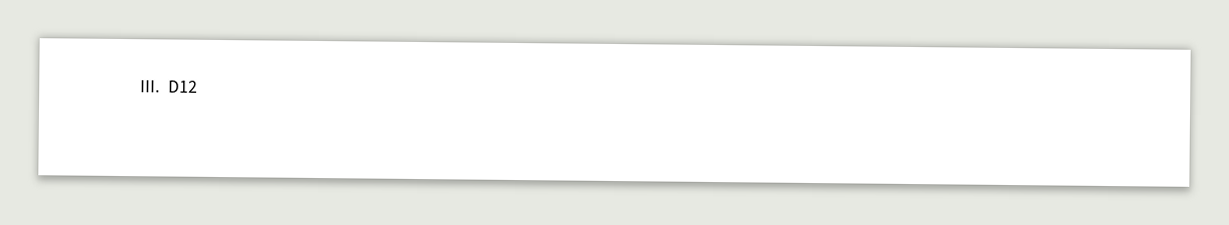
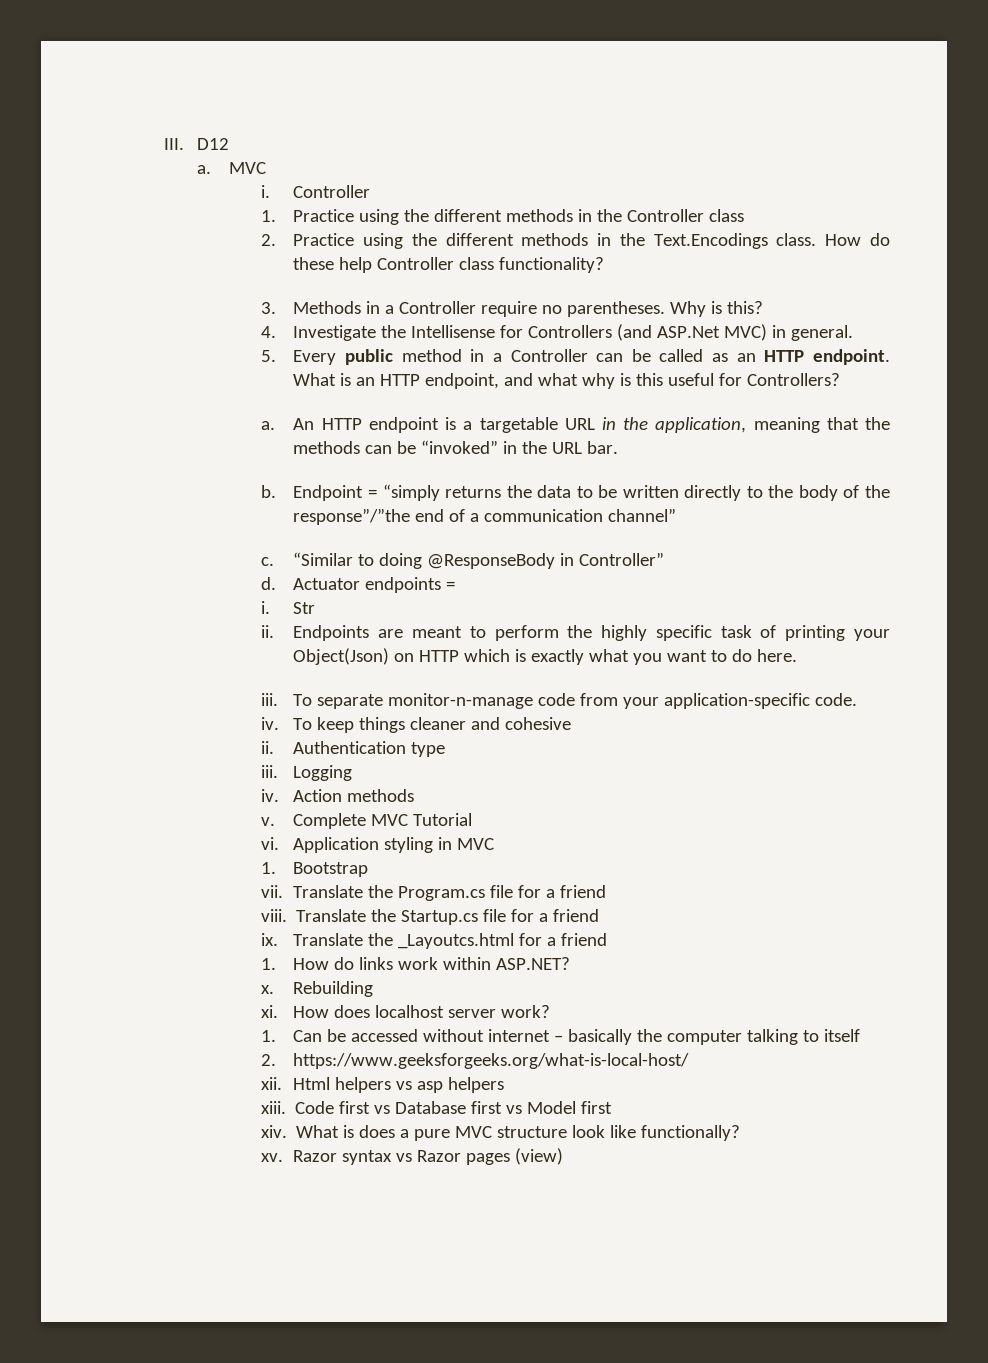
(198, 86) none -> [196,162,266,174] [261,185,371,198] [261,209,745,225] [261,233,890,249] [293,257,605,273] [261,301,764,317] [261,324,854,341] [261,349,891,365] [293,373,841,389] [261,417,891,433] [293,440,619,454] [261,484,891,501] [293,508,677,525] [261,552,665,569] [261,577,456,593] [261,601,316,614] [261,625,890,641] [293,648,798,665] [261,693,858,709] [261,717,572,733] [261,741,446,757] [261,765,353,781] [261,789,415,802] [261,813,473,829] [261,837,495,853] [261,862,369,877] [261,885,607,901] [261,909,600,925] [261,933,608,949] [261,957,571,970] [261,981,374,997] [261,1005,551,1018] [261,1029,861,1045] [261,1053,690,1069] [261,1077,505,1093] [261,1101,613,1114] [261,1125,741,1141] [261,1148,564,1165] // a. MVC // i. Controller // 1. Practice using the different methods in the Controller class // 2. Practice using the different methods in the Text.Encodings class. How do these help Controller class functionality? // 3. Methods in a Controller require no parentheses. Why is this? // 4. Investigate the Intellisense for Controllers (and ASP.Net MVC) in general. // 5. Every public method in a Controller can be called as an HTTP endpoint. What is an HTTP endpoint, and what why is this useful for Controllers? // a. An HTTP endpoint is a targetable URL in the application, meaning that the methods can be “invoked” in the URL bar. // b. Endpoint = “simply returns the data to be written directly to the body of the response”/”the end of a communication channel” // c. “Similar to doing @ResponseBody in Controller” // d. Actuator endpoints = // i. Str // ii. Endpoints are meant to perform the highly specific task of printing your Object(Json) on HTTP which is exactly what you want to do here. // iii. To separate monitor-n-manage code from your application-specific code. // iv. To keep things cleaner and cohesive // ii. Authentication type // iii. Logging // iv. Action methods // v. Complete MVC Tutorial // vi. Application styling in MVC // 1. Bootstrap // vii. Translate the Program.cs file for a friend // viii. Translate the Startup.cs file for a friend // ix. Translate the _Layoutcs.html for a friend // 1. How do links work within ASP.NET? // x. Rebuilding // xi. How does localhost server work? // 1. Can be accessed without internet – basically the computer talking to itself // 2. https://www.geeksforgeeks.org/what-is-local-host/ // xii. Html helpers vs asp helpers // xiii. Code first vs Database first vs Model first // xiv. What is does a pure MVC structure look like functionally? // xv. Razor syntax vs Razor pages (view)

